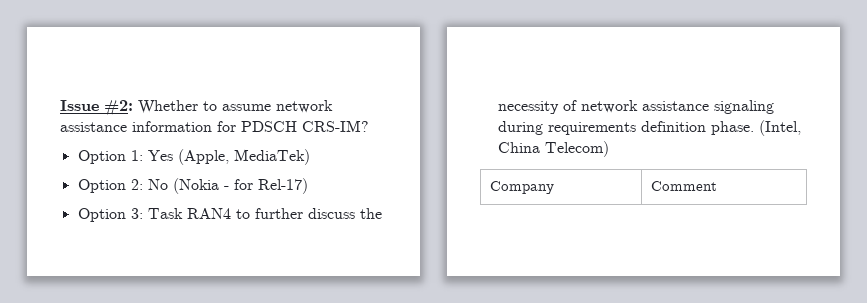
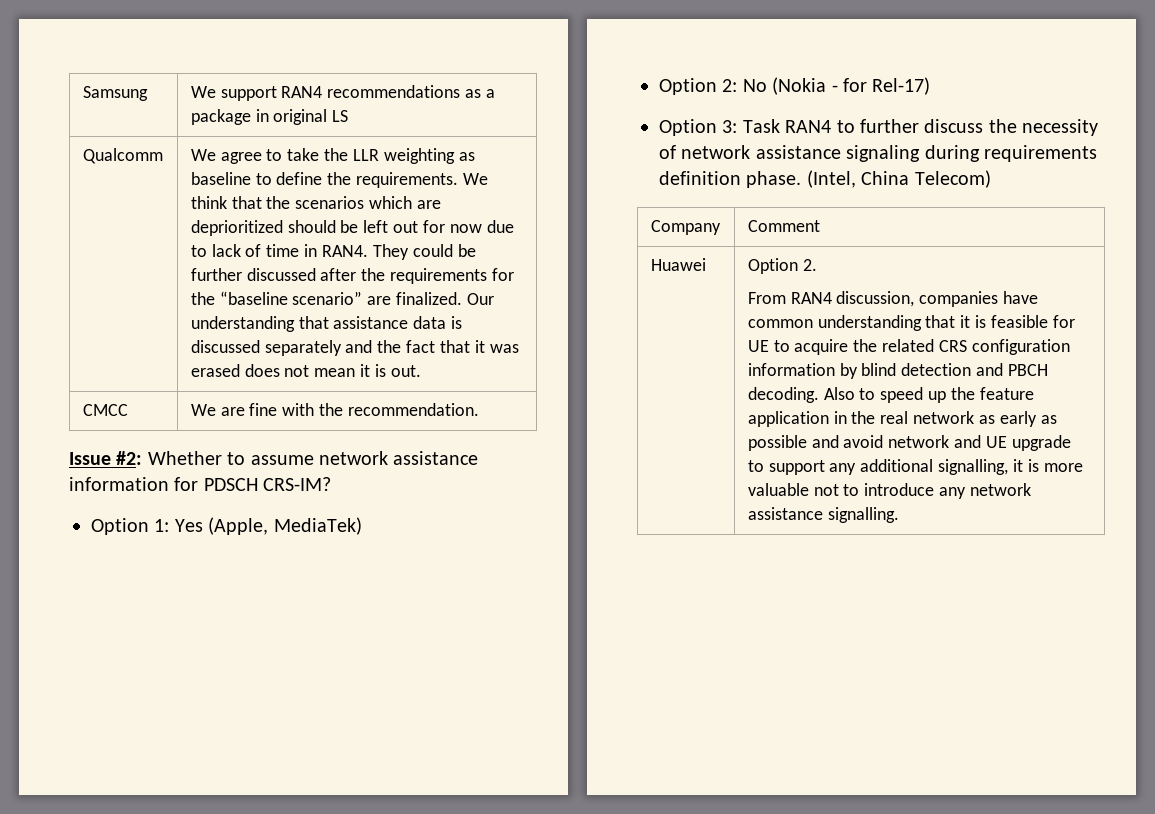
(60, 105) none -> [82,86,148,101] [190,85,495,101] [190,109,349,125] [82,148,163,164] [190,148,475,164] [190,172,488,188] [190,196,441,209] [190,220,514,236] [190,244,476,260] [190,268,514,284] [190,291,494,305] [190,316,463,332] [190,340,519,356] [190,364,421,377] [82,404,128,416] [190,403,479,416] Samsung | We support RAN4 recommendations as a package in original LS // Qualcomm | We agree to take the LLR weighting as baseline to define the requirements. We think that the scenarios which are deprioritized should be left out for now due to lack of time in RAN4. They could be further discussed after the requirements for the “baseline scenario” are finalized. Our understanding that assistance data is discussed separately and the fact that it was erased does not mean it is out. // CMCC | We are fine with the recommendation. //
(718, 186) none -> [650,258,706,271] [747,258,817,274] [747,291,1039,307] [747,315,1075,331] [747,339,1070,355] [747,363,1048,379] [747,387,1034,403] [747,411,1057,427] [747,435,1071,451] [747,459,1083,475] [747,483,1031,499] [747,507,899,523] // Huawei | Option 2. // From RAN4 discussion, companies have common understanding that it is feasible for UE to acquire the related CRS configuration information by blind detection and PBCH decoding. Also to speed up the feature application in the real network as early as possible and avoid network and UE upgrade to support any additional signalling, it is more valuable not to introduce any network assistance signalling.

